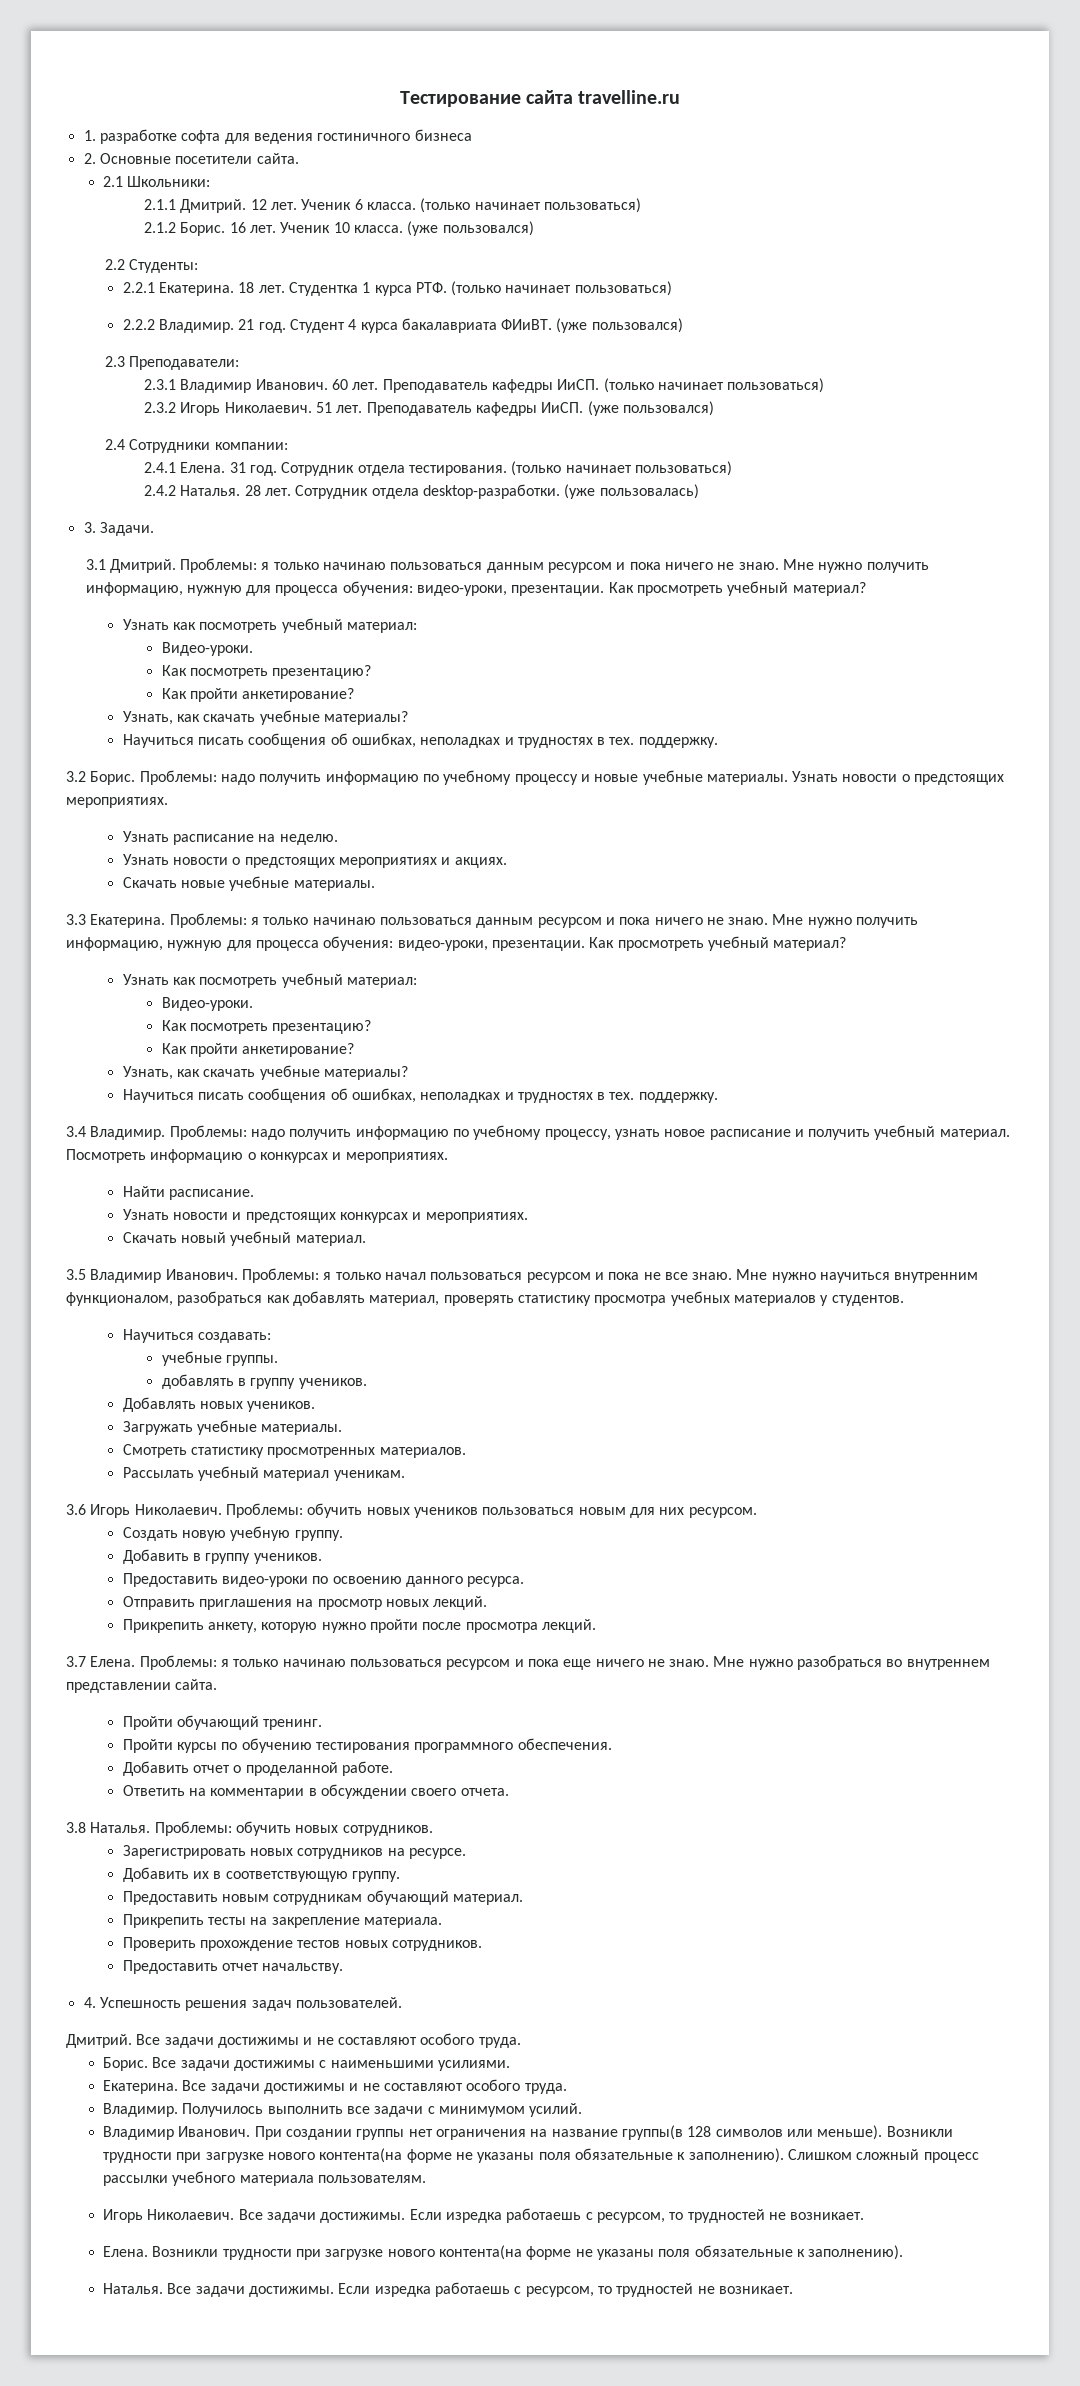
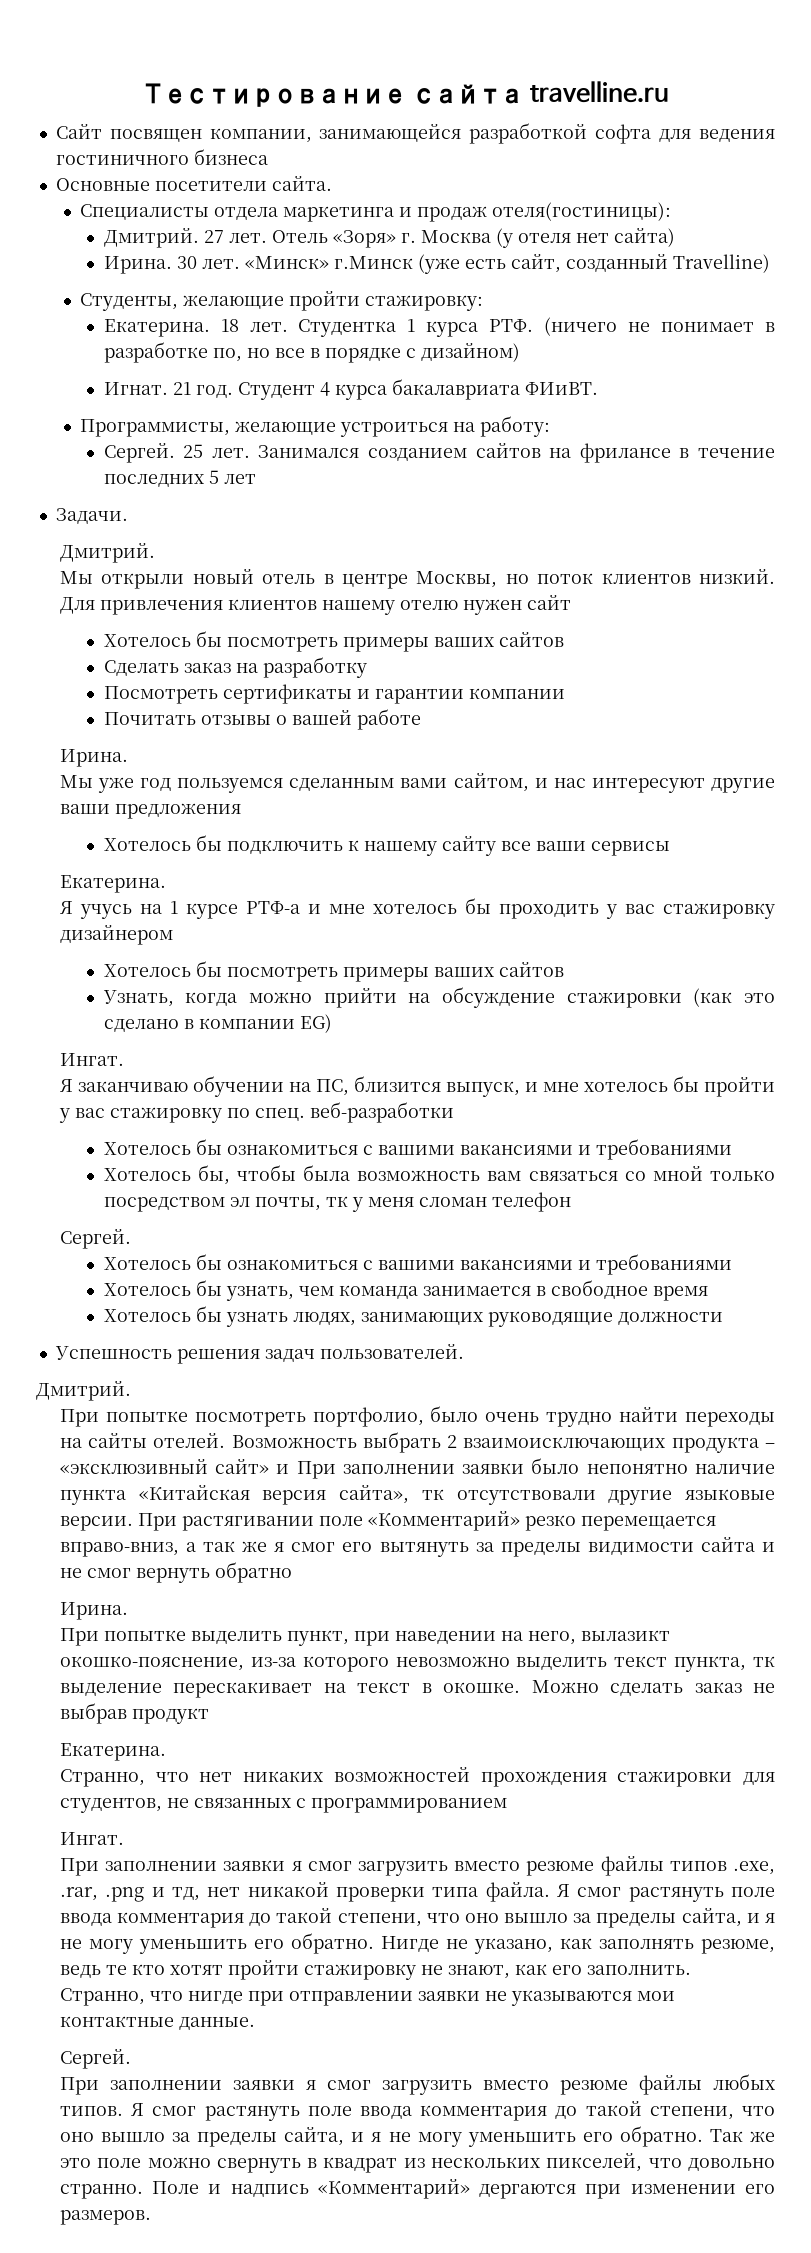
[83,129,177,144] 1. разработке -> [55,123,588,144] Сайт посвящен компании, занимающейся разработкой
[83,153,96,164] 2. -> (268, 157) none
[103,176,211,187] [144,198,641,213] [144,221,534,236] [105,259,199,273] [122,282,155,293] 2.1 Школьники: // 2.1.1 Дмитрий. 12 лет. Ученик 6 класса. (только начинает пользоваться) // 2.1.2 Борис. 16 лет. Ученик 10 класса. (уже пользовался) // 2.2 Студенты: // 2.2.1 -> [79,202,671,222] [103,228,675,248] [103,254,770,274] [79,291,483,311] Специалисты отдела маркетинга и продаж отеля(гостиницы): // Дмитрий. 27 лет. Отель «Зоря» г. Москва (у отеля нет сайта) // Ирина. 30 лет. «Минск» г.Минск (уже есть сайт, созданный Travelline) // Студенты, желающие пройти стажировку: //
[451,281,672,296] [122,319,234,333] (только начинает пользоваться) // 2.2.2 Владимир. -> [544,317,775,336] [103,342,520,363] [103,382,168,395] (ничего не понимает в разработке по, но все в порядке с дизайном) // Игнат.
[556,318,683,333] [105,356,240,370] [144,378,825,393] [144,401,714,416] [105,439,288,453] [144,461,732,476] [144,484,699,499] [83,522,96,533] (уже пользовался) // 2.3 Преподаватели: // 2.3.1 Владимир Иванович. 60 лет. Преподаватель кафедры ИиСП. (только начинает пользоваться) // 2.3.2 Игорь Николаевич. 51 лет. Преподаватель кафедры ИиСП. (уже пользовался) // 2.4 Сотрудники компании: // 2.4.1 Елена. 31 год. Сотрудник отдела тестирования. (только начинает пользоваться) // 2.4.2 Наталья. 28 лет. Сотрудник отдела desktop-разработки. (уже пользовалась) // 3. -> [79,416,550,437] [103,443,775,463] [103,470,256,487] // Программисты, желающие устроиться на работу: // Сергей. 25 лет. Занимался созданием сайтов на фрилансе в течение последних 5 лет //
[85,558,929,573] [85,581,866,596] [122,618,417,633] [161,642,253,656] [161,665,372,679] [161,688,355,702] [122,710,408,725] [122,733,718,748] [66,770,1005,785] [66,797,168,808] [122,831,338,845] [122,854,507,868] [122,876,375,891] [66,913,919,928] [66,936,847,951] [122,973,417,988] [161,997,253,1011] [161,1020,372,1034] [161,1043,355,1057] [122,1065,408,1080] [122,1088,718,1103] [66,1125,1010,1140] [66,1149,448,1163] [122,1186,254,1200] [122,1209,528,1223] [122,1231,366,1246] [66,1268,979,1283] [66,1291,904,1306] [122,1329,271,1343] [161,1351,278,1366] [161,1374,367,1389] [122,1397,316,1412] [122,1420,343,1435] [122,1444,466,1458] [122,1466,405,1481] [66,1503,757,1518] [122,1526,343,1541] [122,1549,322,1564] [122,1573,525,1587] [122,1596,488,1610] [122,1619,596,1633] [66,1655,990,1670] [66,1679,218,1693] [122,1715,323,1730] [122,1738,612,1753] [122,1761,393,1776] [122,1784,509,1799] [66,1821,433,1836] [122,1845,466,1859] [122,1867,400,1882] [122,1890,523,1905] [122,1914,442,1928] [122,1937,482,1951] [122,1960,344,1974] [83,1997,96,2008] 3.1 Дмитрий. Проблемы: я только начинаю пользоваться данным ресурсом и пока ничего не знаю. Мне нужно получить информацию, нужную для процесса обучения: видео-уроки, презентации. Как просмотреть учебный материал? // Узнать как посмотреть учебный материал: // Видео-уроки. // Как посмотреть презентацию? // Как пройти анкетирование? // Узнать, как скачать учебные материалы? // Научиться писать сообщения об ошибках, неполадках и трудностях в тех. поддержку. // 3.2 Борис. Проблемы: надо получить информацию по учебному процессу и новые учебные материалы. Узнать новости о предстоящих мероприятиях. // Узнать расписание на неделю. // Узнать новости о предстоящих мероприятиях и акциях. // Скачать новые учебные материалы. // 3.3 Екатерина. Проблемы: я только начинаю пользоваться данным ресурсом и пока ничего не знаю. Мне нужно получить информацию, нужную для процесса обучения: видео-уроки, презентации. Как просмотреть учебный материал? // Узнать как посмотреть учебный материал: // Видео-уроки. // Как посмотреть презентацию? // Как пройти анкетирование? // Узнать, как скачать учебные материалы? // Научиться писать сообщения об ошибках, неполадках и трудностях в тех. поддержку. // 3.4 Владимир. Проблемы: надо получить информацию по учебному процессу, узнать новое расписание и получить учебный материал. Посмотреть информацию о конкурсах и мероприятиях. // Найти расписание. // Узнать новости и предстоящих конкурсах и мероприятиях. // Скачать новый учебный материал. // 3.5 Владимир Иванович. Проблемы: я только начал пользоваться ресурсом и пока не все знаю. Мне нужно научиться внутренним функционалом, разобраться как добавлять материал, проверять статистику просмотра учебных материалов у студентов. // Научиться создавать: // учебные группы. // добавлять в группу учеников. // Добавлять новых учеников. // Загружать учебные материалы. // Смотреть статистику просмотренных материалов. // Рассылать учебный материал ученикам. // 3.6 Игорь Николаевич. Проблемы: обучить новых учеников пользоваться новым для них ресурсом. // Создать новую учебную группу. // Добавить в группу учеников. // Предоставить видео-уроки по освоению данного ресурса. // Отправить приглашения на просмотр новых лекций. // Прикрепить анкету, которую нужно пройти после просмотра лекций. // 3.7 Елена. Проблемы: я только начинаю пользоваться ресурсом и пока еще ничего не знаю. Мне нужно разобраться во внутреннем представлении сайта. // Пройти обучающий тренинг. // Пройти курсы по обучению тестирования программного обеспечения. // Добавить отчет о проделанной работе. // Ответить на комментарии в обсуждении своего отчета. // 3.8 Наталья. Проблемы: обучить новых сотрудников. // Зарегистрировать новых сотрудников на ресурсе. // Добавить их в соответствующую группу. // Предоставить новым сотрудникам обучающий материал. // Прикрепить тесты на закрепление материала. // Проверить прохождение тестов новых сотрудников. // Предоставить отчет начальству. // 4. -> [59,543,155,563] [59,569,775,589] [59,595,571,615] [103,631,564,652] [103,657,367,678] [103,684,565,704] [103,709,421,730] [59,749,128,767] [59,773,775,793] [59,803,241,819] [103,835,670,856] [59,875,166,893] [59,898,775,919] [59,925,173,945] [103,961,564,982] [102,987,776,1008] [103,1014,332,1033] [59,1053,124,1066] [59,1076,775,1097] [58,1102,454,1123] [103,1139,732,1160] [103,1165,775,1185] [103,1192,571,1212] [59,1229,131,1249] [103,1254,732,1275] [103,1280,708,1301] [103,1306,723,1327] Дмитрий. // Мы открыли новый отель в центре Москвы, но поток клиентов низкий. Для привлечения клиентов нашему отелю нужен сайт // Хотелось бы посмотреть примеры ваших сайтов // Сделать заказ на разработку // Посмотреть сертификаты и гарантии компании // Почитать отзывы о вашей работе // Ирина. // Мы уже год пользуемся сделанным вами сайтом, и нас интересуют другие ваши предложения // Хотелось бы подключить к нашему сайту все ваши сервисы // Екатерина. // Я учусь на 1 курсе РТФ-а и мне хотелось бы проходить у вас стажировку дизайнером // Хотелось бы посмотреть примеры ваших сайтов // Узнать, когда можно прийти на обсуждение стажировки (как это сделано в компании EG) // Ингат. // Я заканчиваю обучении на ПС, близится выпуск, и мне хотелось бы пройти у вас стажировку по спец. веб-разработки // Хотелось бы ознакомиться с вашими вакансиями и требованиями // Хотелось бы, чтобы была возможность вам связаться со мной только посредством эл почты, тк у меня сломан телефон // Сергей. // Хотелось бы ознакомиться с вашими вакансиями и требованиями // Хотелось бы узнать, чем команда занимается в свободное время // Хотелось бы узнать людях, занимающих руководящие должности //
[136,2033,521,2048] [103,2057,511,2071] [103,2079,567,2094] [103,2103,583,2117] [103,2125,953,2140] [103,2148,979,2163] [103,2171,427,2186] [103,2208,865,2223] [103,2245,904,2260] [103,2282,793,2297] Все задачи достижимы и не составляют особого труда. // Борис. Все задачи достижимы с наименьшими усилиями. // Екатерина. Все задачи достижимы и не составляют особого труда. // Владимир. Получилось выполнить все задачи с минимумом усилий. // Владимир Иванович. При создании группы нет ограничения на название группы(в 128 символов или меньше). Возникли трудности при загрузке нового контента(на форме не указаны поля обязательные к заполнению). Слишком сложный процесс рассылки учебного материала пользователям. // Игорь Николаевич. Все задачи достижимы. Если изредка работаешь с ресурсом, то трудностей не возникает. // Елена. Возникли трудности при загрузке нового контента(на форме не указаны поля обязательные к заполнению). // Наталья. Все задачи достижимы. Если изредка работаешь с ресурсом, то трудностей не возникает. -> [59,1406,775,1427] [59,1432,775,1453] [59,1458,775,1479] [59,1485,775,1505] [59,1511,716,1531] [59,1537,776,1557] [59,1562,292,1583] [59,1602,128,1620] [59,1628,670,1646] [59,1656,775,1672] [59,1680,775,1698] [59,1703,209,1724] [59,1743,166,1761] [59,1767,775,1787] [59,1798,507,1813] [59,1832,124,1845] [59,1856,775,1876] [59,1882,776,1902] [59,1908,775,1928] [59,1933,775,1954] [59,1960,691,1980] [59,1988,675,2006] [59,2016,255,2030] [59,2049,131,2069] [59,2074,775,2095] [59,2101,775,2121] [59,2126,776,2147] [59,2153,775,2173] [59,2179,775,2199] [59,2210,151,2225] // При попытке посмотреть портфолио, было очень трудно найти переходы на сайты отелей. Возможность выбрать 2 взаимоисключающих продукта – «эксклюзивный сайт» и При заполнении заявки было непонятно наличие пункта «Китайская версия сайта», тк отсутствовали другие языковые версии. При растягивании поле «Комментарий» резко перемещается вправо-вниз, а так же я смог его вытянуть за пределы видимости сайта и не смог вернуть обратно // Ирина. // При попытке выделить пункт, при наведении на него, вылазикт окошко-пояснение, из-за которого невозможно выделить текст пункта, тк выделение перескакивает на текст в окошке. Можно сделать заказ не выбрав продукт // Екатерина. // Странно, что нет никаких возможностей прохождения стажировки для студентов, не связанных с программированием // Ингат. // При заполнении заявки я смог загрузить вместо резюме файлы типов .exe, .rar, .png и тд, нет никакой проверки типа файла. Я смог растянуть поле ввода комментария до такой степени, что оно вышло за пределы сайта, и я не могу уменьшить его обратно. Нигде не указано, как заполнять резюме, ведь те кто хотят пройти стажировку не знают, как его заполнить. Странно, что нигде при отправлении заявки не указываются мои контактные данные. // Сергей. // При заполнении заявки я смог загрузить вместо резюме файлы любых типов. Я смог растянуть поле ввода комментария до такой степени, что оно вышло за пределы сайта, и я не могу уменьшить его обратно. Так же это поле можно свернуть в квадрат из нескольких пикселей, что довольно странно. Поле и надпись «Комментарий» дергаются при изменении его размеров.

